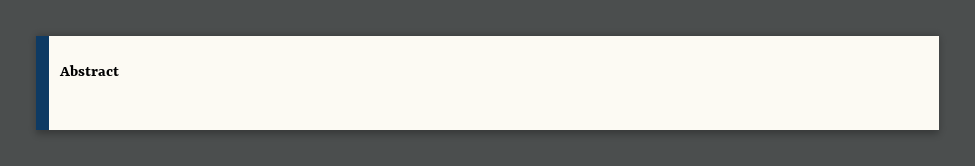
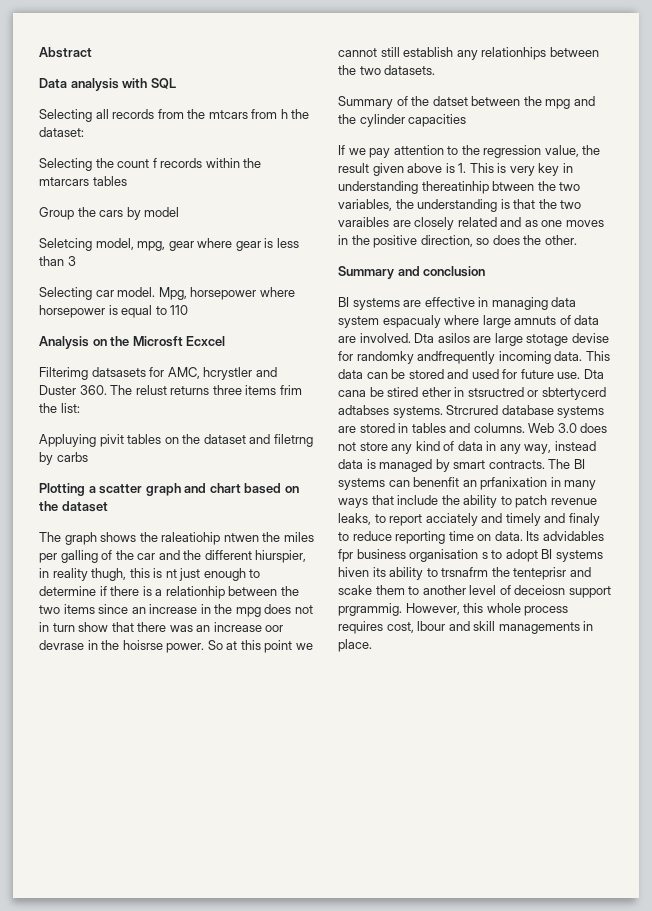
(119, 70) none -> [39,78,176,91] [39,109,310,122] [39,127,84,137] [39,158,262,171] [39,176,127,186] [39,207,180,220] [39,238,299,251] [39,256,76,266] [39,287,295,300] [39,305,189,318] [39,336,226,349] [39,367,277,380] [39,385,302,395] [39,403,80,413] [39,434,313,447] [39,452,88,465] [39,483,299,496] [39,501,108,512] [39,532,314,545] [39,550,307,563] [39,568,261,581] [39,586,299,599] [39,604,313,617] [39,622,284,632] [39,640,313,653] [338,47,599,60] [338,65,436,75] [338,96,595,109] [338,114,467,127] [338,145,601,158] [338,163,573,176] [338,181,581,194] [338,199,582,212] [338,217,604,230] [338,235,577,248] [338,266,486,279] [338,297,577,310] [338,315,600,328] [338,333,609,346] [338,351,610,364] [338,369,604,379] [338,387,606,400] [338,405,605,418] [338,423,608,433] [338,441,596,454] [338,459,585,472] [338,477,597,490] [338,495,597,508] [338,513,600,526] [338,531,604,544] [338,549,603,562] [338,567,591,580] [338,585,611,598] [338,603,569,616] [338,621,594,634] [338,639,372,652] // Data analysis with SQL // Selecting all records from the mtcars from h the dataset: // Selecting the count f records within the mtarcars tables // Group the cars by model // Seletcing model, mpg, gear where gear is less than 3 // Selecting car model. Mpg, horsepower where horsepower is equal to 110 // Analysis on the Microsft Ecxcel // Filterimg datsasets for AMC, hcrystler and Duster 360. The relust returns three items frim the list: // Appluying pivit tables on the dataset and filetrng by carbs // Plotting a scatter graph and chart based on the dataset // The graph shows the raleatiohip ntwen the miles per galling of the car and the different hiurspier, in reality thugh, this is nt just enough to determine if there is a relationhip between the two items since an increase in the mpg does not in turn show that there was an increase oor devrase in the hoisrse power. So at this point we cannot still establish any relationhips between the two datasets. // Summary of the datset between the mpg and the cylinder capacities // If we pay attention to the regression value, the result given above is 1. This is very key in understanding thereatinhip btween the two variables, the understanding is that the two varaibles are closely related and as one moves in the positive direction, so does the other. // Summary and conclusion // BI systems are effective in managing data system espacualy where large amnuts of data are involved. Dta asilos are large stotage devise for randomky andfrequently incoming data. This data can be stored and used for future use. Dta cana be stired ether in stsructred or sbtertycerd adtabses systems. Strcrured database systems are stored in tables and columns. Web 3.0 does not store any kind of data in any way, instead data is managed by smart contracts. The BI systems can benenfit an prfanixation in many ways that include the ability to patch revenue leaks, to report acciately and timely and finaly to reduce reporting time on data. Its advidables fpr business organisation s to adopt BI systems hiven its ability to trsnafrm the tenteprisr and scake them to another level of deceiosn support prgrammig. However, this whole process requires cost, lbour and skill managements in place.

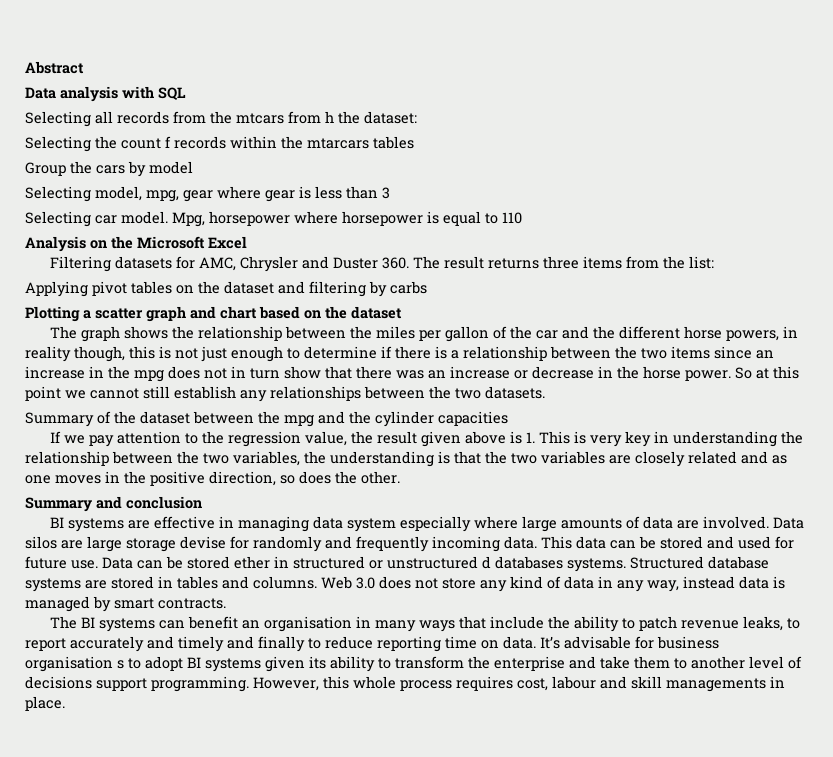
[39,238,92,251] Seletcing -> [25,186,91,202] Selecting
[132,336,226,347] [39,367,146,380] Microsft Ecxcel // Filterimg datsasets -> [137,236,247,249] [50,256,173,272] Microsoft Excel // Filtering datasets
[203,367,253,380] hcrystler -> [240,256,299,272] Chrysler
[135,385,167,395] relust -> [444,256,485,269] result
[279,385,302,395] frim -> [626,256,660,269] from
[39,434,124,447] Appluying pivit -> [25,281,127,297] Applying pivot
[273,434,313,447] filetrng -> [309,281,366,297] filtering
[161,532,259,545] raleatiohip ntwen -> [198,326,347,341] relationship between
[60,550,98,563] galling -> [445,326,490,342] gallon
[255,550,307,563] hiurspier, -> [684,326,780,341] horse powers,
[91,568,127,581] thugh, -> [74,346,125,362] though,
[165,569,177,578] nt -> [175,348,198,359] not
[165,586,225,599] relationhip -> [463,346,547,361] relationship
[265,625,284,632] [39,640,163,650] oor devrase in the hoisrse -> [514,366,681,379] or decrease in the horse
[481,47,547,60] relationhips -> [270,386,361,401] relationships
[432,96,468,106] datset -> [140,411,190,424] dataset
[421,181,535,194] thereatinhip btween -> [781,431,804,444] [25,451,173,466] the relationship between
[338,217,389,227] varaibles -> [541,451,605,464] variables
[382,315,441,328] espacualy -> [400,516,472,532] especially
[514,316,557,325] amnuts -> [561,518,623,529] amounts
[414,333,470,343] Dta asilos -> [773,517,805,529] [25,536,57,549] Data silos
[526,334,569,346] stotage -> [126,538,176,552] storage
[356,351,496,364] randomky andfrequently -> [253,536,429,552] randomly and frequently
[583,369,604,379] [338,387,606,400] [338,405,499,418] Dta cana be stired ether in stsructred or sbtertycerd adtabses systems. Strcrured -> [102,556,704,572] Data can be stored ether in structured or unstructured d databases systems. Structured
(545, 464) none -> (226, 603) //
[413,477,548,490] benenfit an prfanixation -> [188,616,353,632] benefit an organisation
[425,513,478,526] acciately -> [70,636,144,652] accurately
[568,513,600,526] finaly -> [258,636,305,652] finally
[526,531,604,541] [338,549,353,562] Its advidables fpr -> [540,636,654,649] It’s advisable for
[338,567,369,577] hiven -> [265,656,305,672] given
[441,567,591,580] [338,585,372,595] trsnafrm the tenteprisr and scake -> [395,656,630,671] transform the enterprise and take
[514,585,611,598] [338,603,402,616] deceiosn support prgrammig. -> [25,676,249,692] decisions support programming.
[417,621,446,631] lbour -> [552,676,596,689] labour

